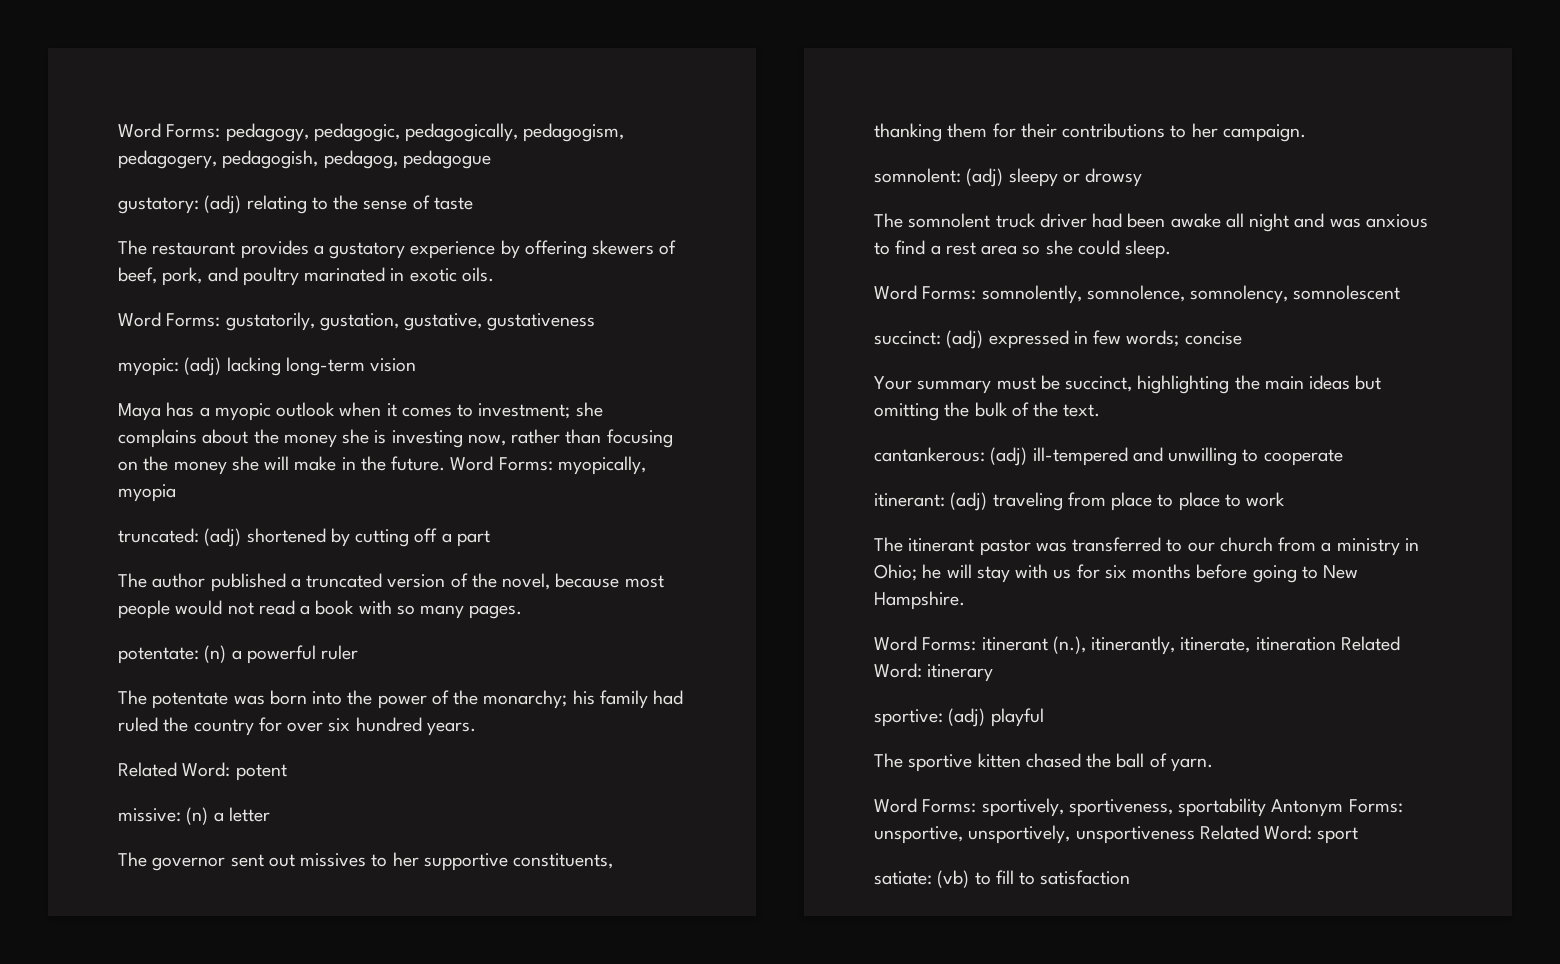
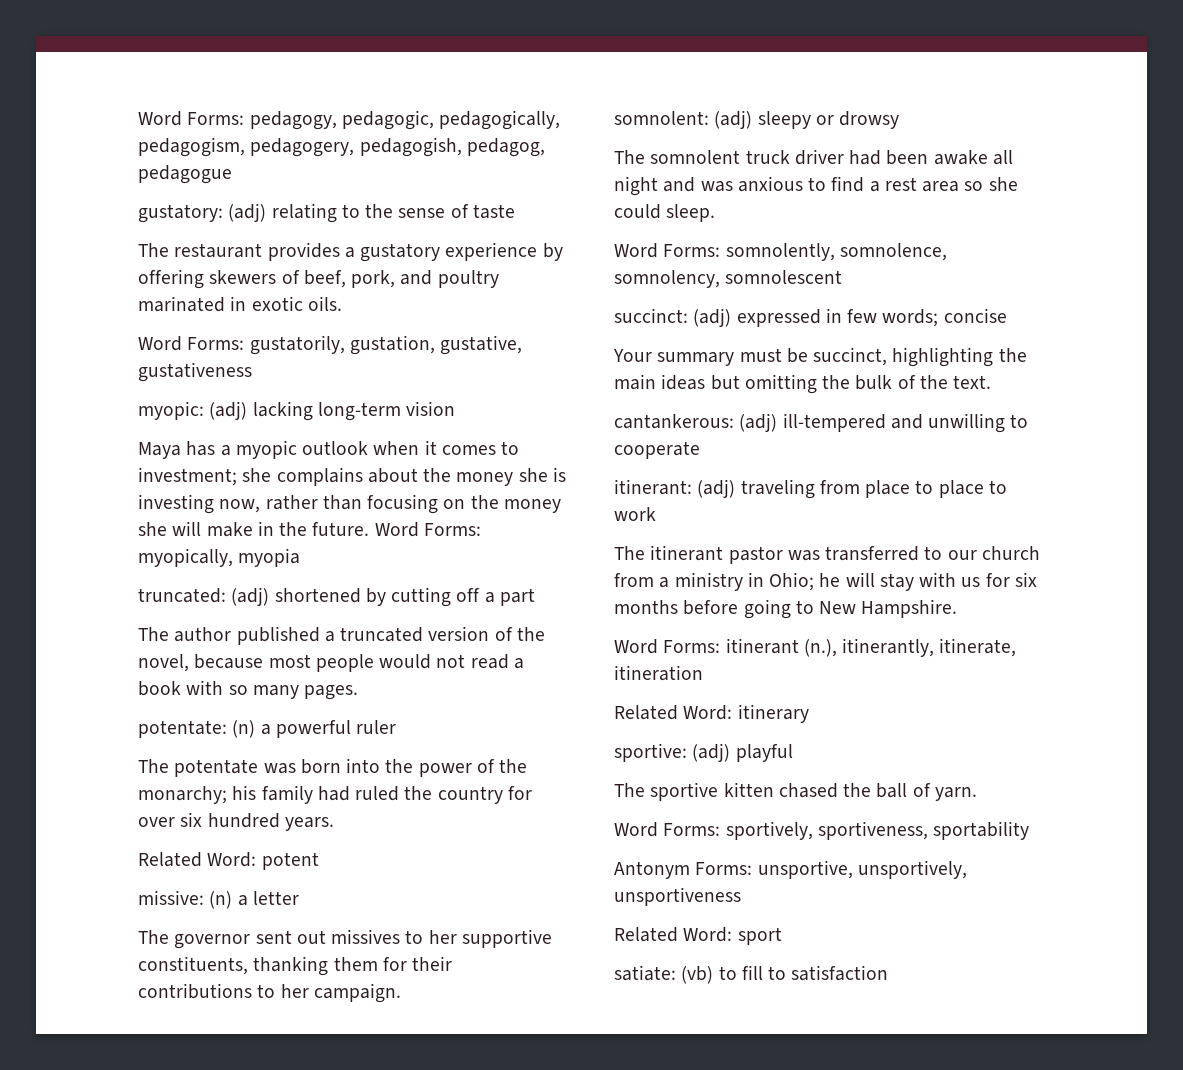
(1336, 644) none -> (703, 673) //
(1267, 807) none -> (1030, 830) //
(1195, 835) none -> (741, 896) //

